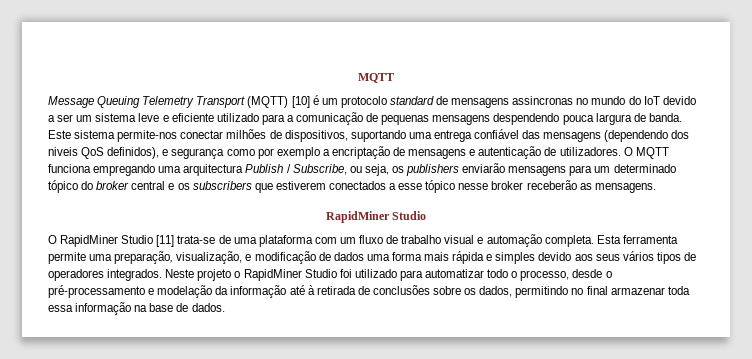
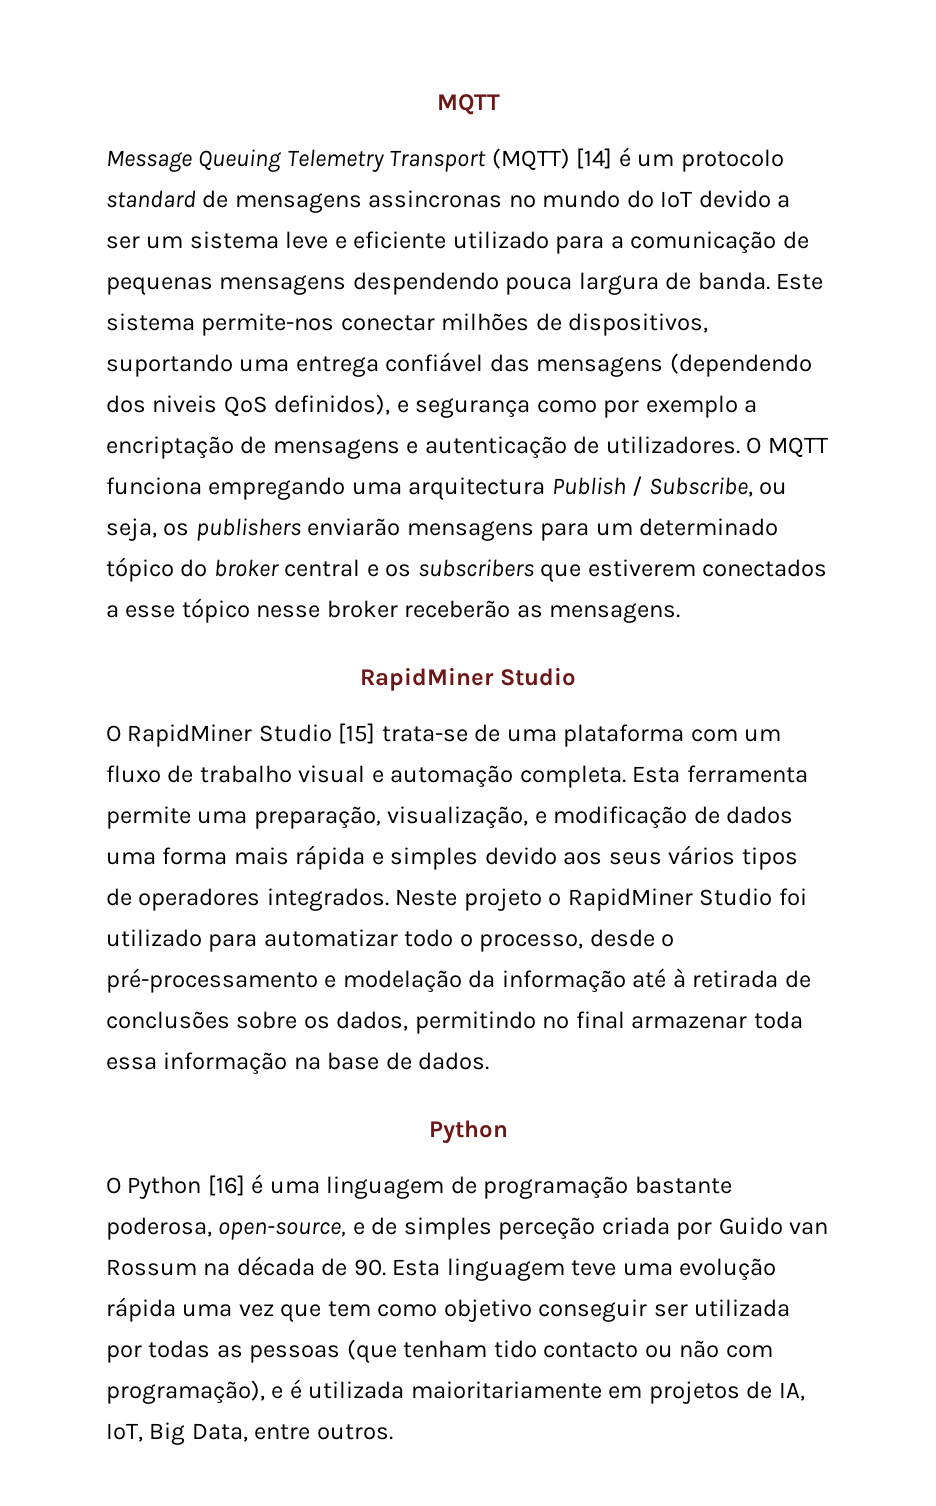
[291,96,310,108] [10] -> [576,148,613,169] [14]
[156,235,175,247] [11] -> [338,723,376,744] [15]
(225, 307) none -> [428,1120,508,1144] [106,1174,732,1199] [106,1217,829,1240] [106,1256,777,1281] [106,1297,791,1322] [106,1339,773,1363] [106,1379,805,1404] [106,1422,393,1445] // Python // O Python [16] é uma linguagem de programação bastante poderosa, open-source, e de simples perceção criada por Guido van Rossum na década de 90. Esta linguagem teve uma evolução rápida uma vez que tem como objetivo conseguir ser utilizada por todas as pessoas (que tenham tido contacto ou não com programação), e é utilizada maioritariamente em projetos de IA, IoT, Big Data, entre outros.

